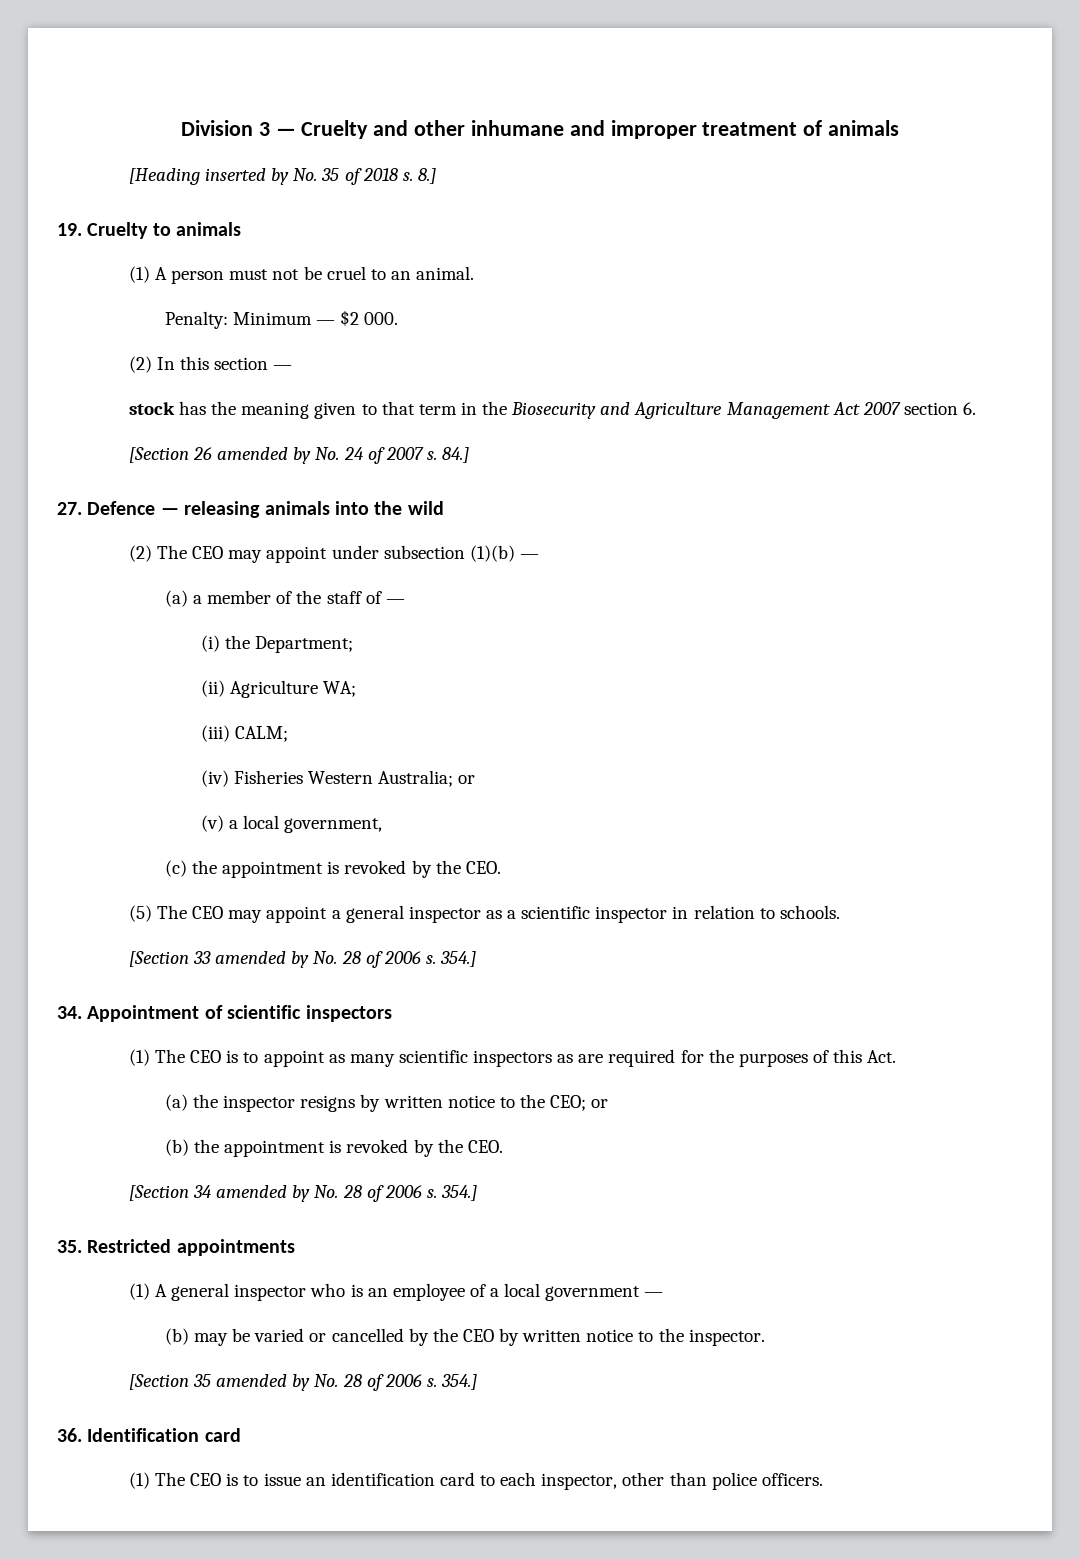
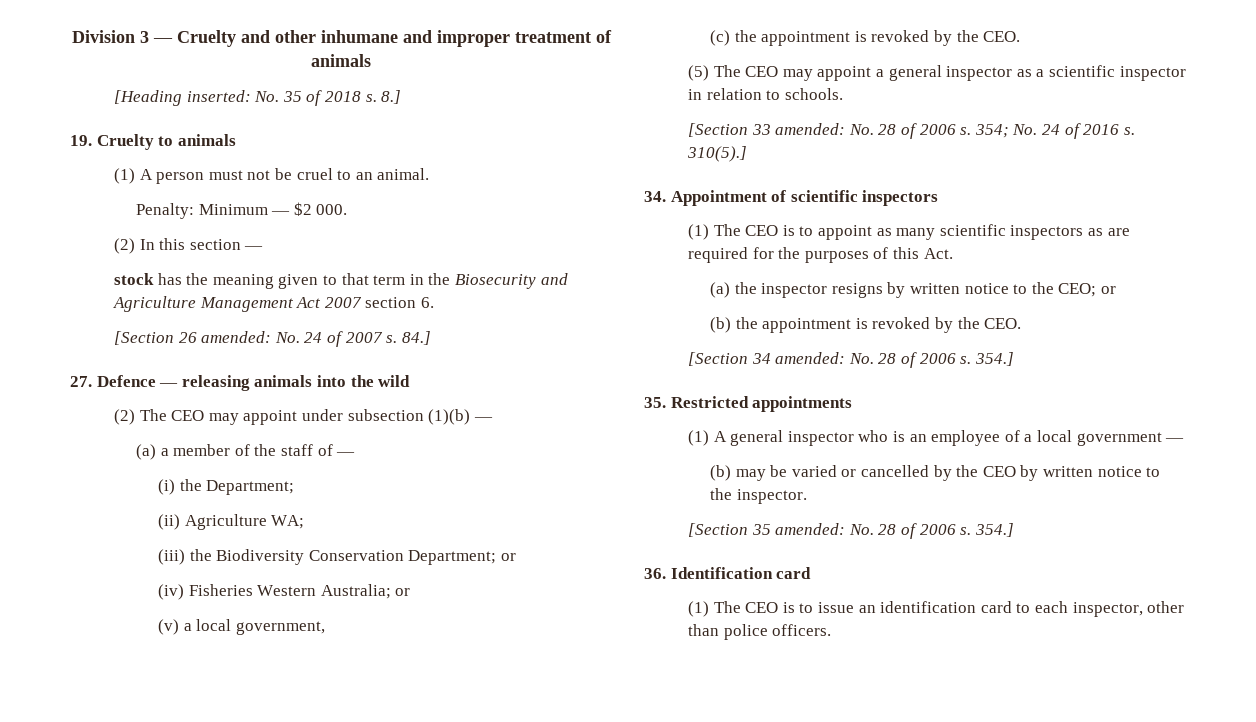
[205,168,290,185] inserted by -> [186,90,251,102] inserted:
[217,447,312,464] amended by -> [201,331,272,343] amended:
[234,726,288,742] CALM; -> [189,549,517,565] the Biodiversity Conservation Department; or
[215,951,477,968] amended by No. 28 of 2006 s. 354.] -> [775,123,1135,139] [687,146,748,162] amended: No. 28 of 2006 s. 354; No. 24 of 2016 s. 310(5).]
[216,1185,311,1202] amended by -> [775,352,846,364] amended:
[216,1374,311,1391] amended by -> [775,523,846,535] amended:

